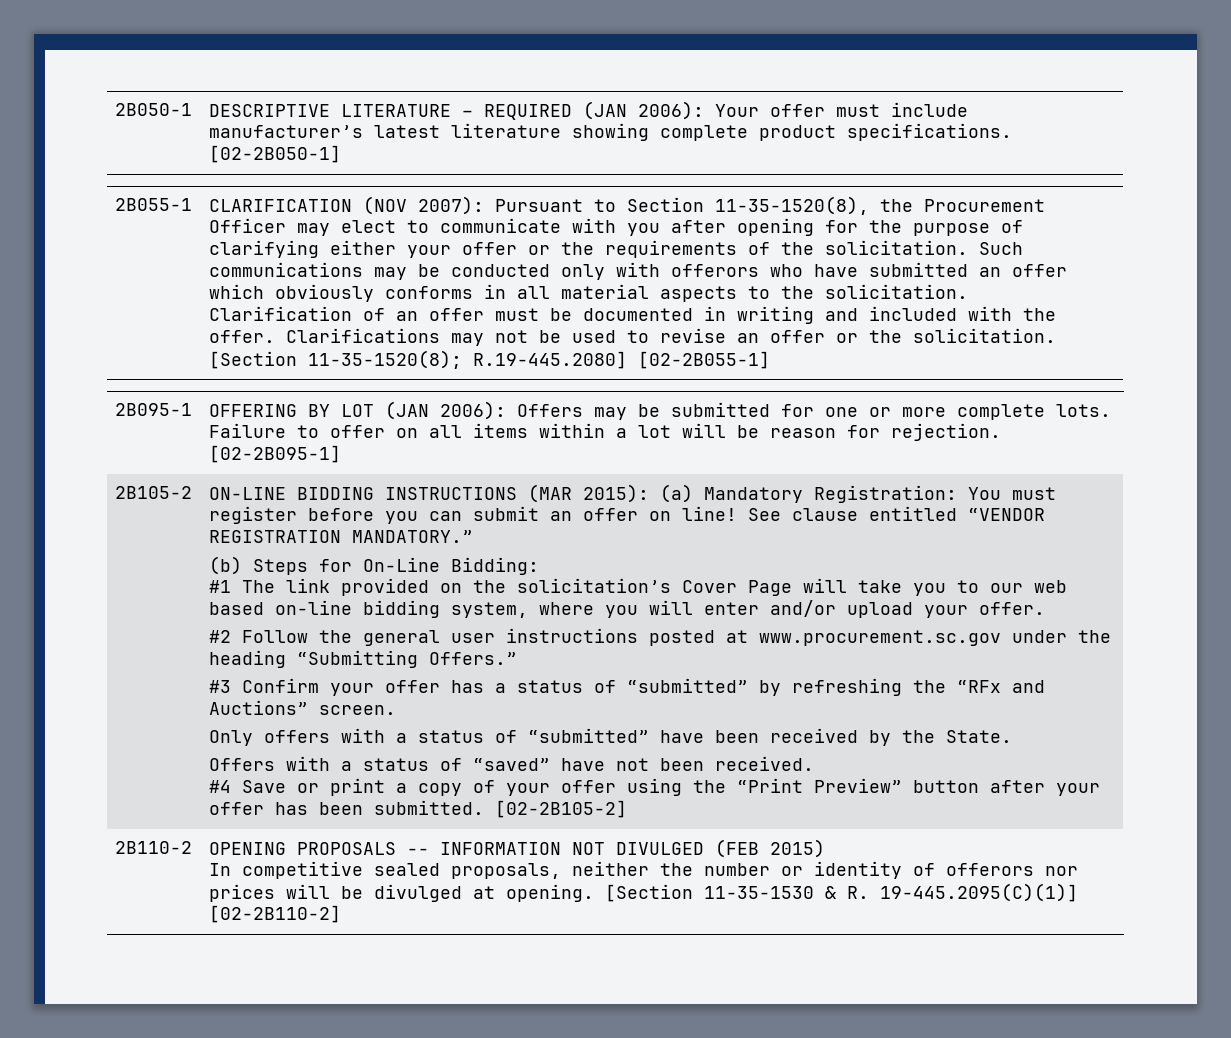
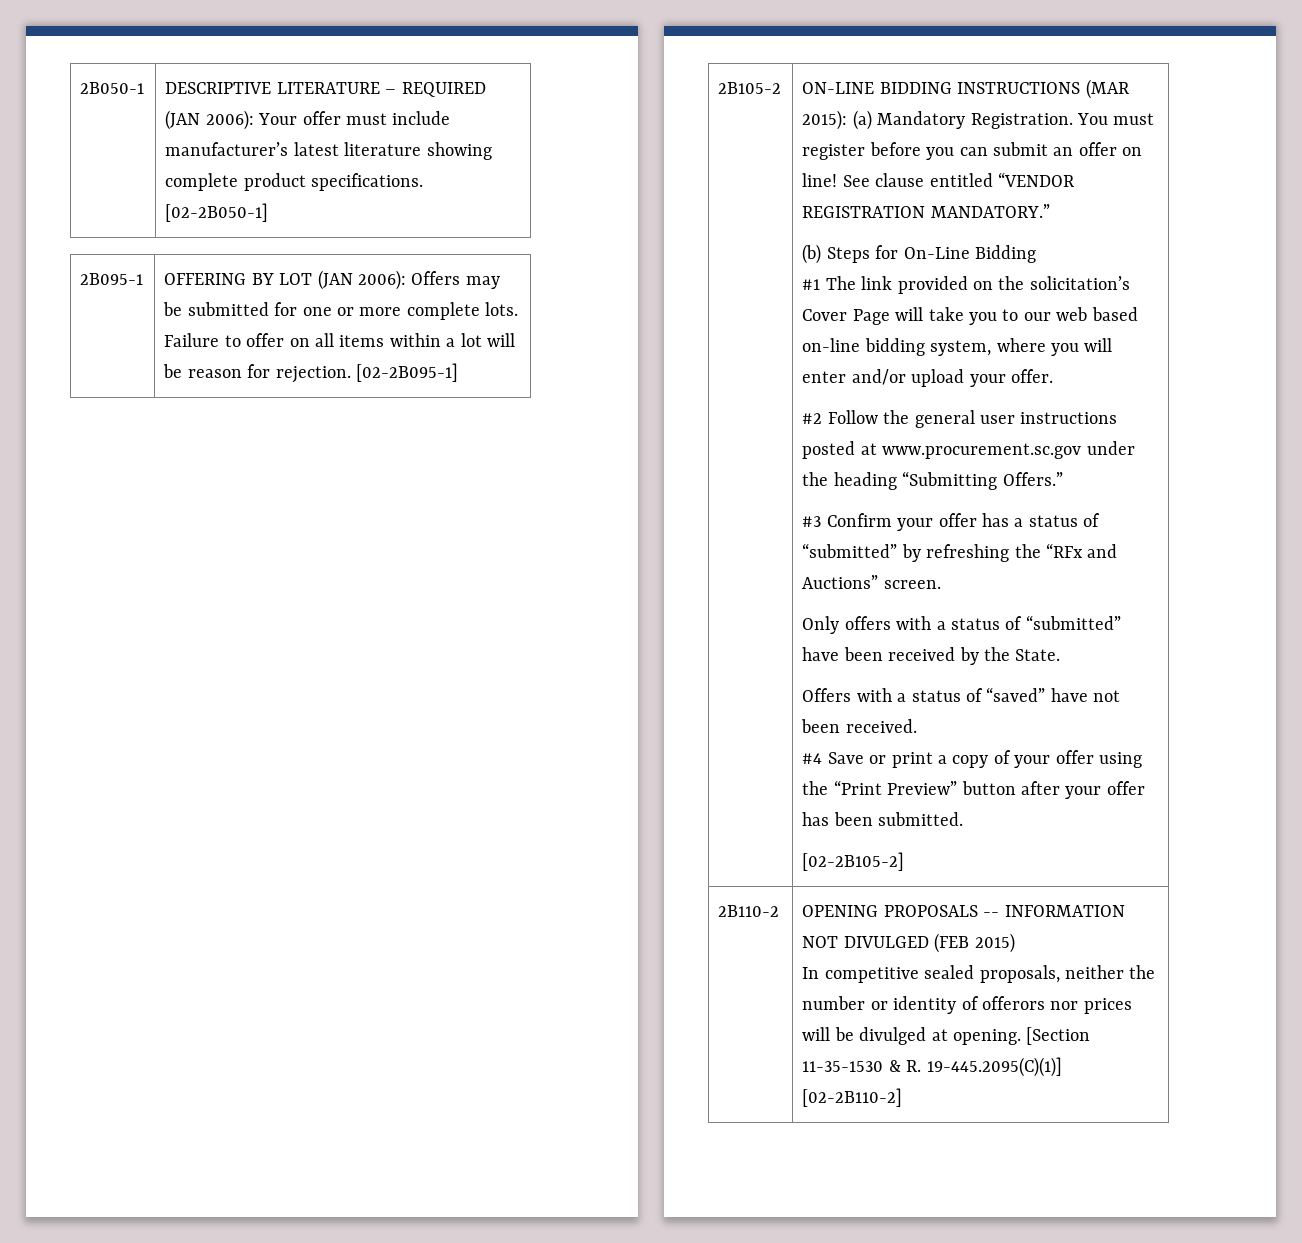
[115,198,193,211] [209,196,1046,215] [209,218,1024,236] [209,240,1024,258] [209,262,1068,280] [209,284,969,302] [209,306,1057,324] [209,328,1057,346] [209,350,771,369] // 2B055-1 | CLARIFICATION (NOV 2007): Pursuant to Section 11-35-1520(8), the Procurement Officer may elect to communicate with you after opening for the purpose of clarifying either your offer or the requirements of the solicitation. Such communications may be conducted only with offerors who have submitted an offer which obviously conforms in all material aspects to the solicitation. Clarification of an offer must be documented in writing and included with the offer. Clarifications may not be used to revise an offer or the solicitation. [Section 11-35-1520(8); R.19-445.2080] [02-2B055-1] -> (269, 212) none
[814,485,958,503] Registration: -> [970,113,1073,129] Registration.
[451,557,540,575] Bidding: -> [975,245,1037,263] Bidding
(485, 807) none -> (964, 819) //

